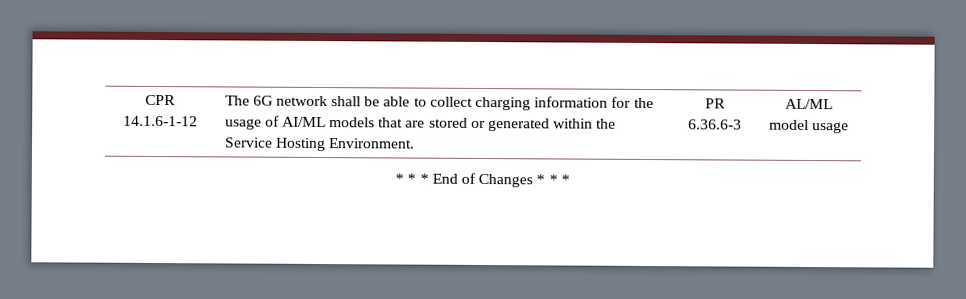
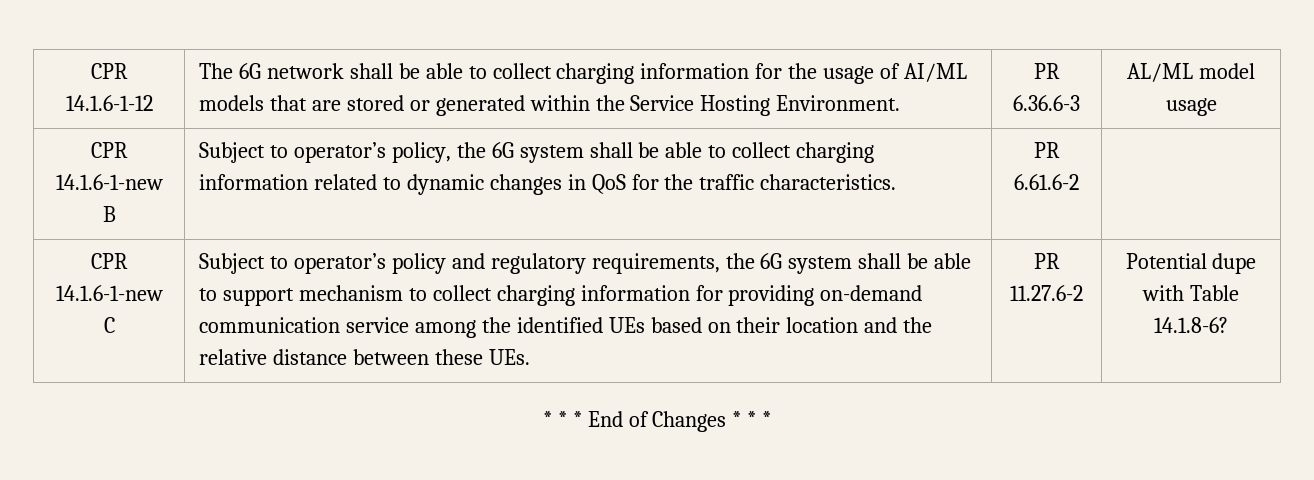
(850, 128) none -> [91,142,128,158] [55,174,163,190] [102,206,116,222] [198,142,875,163] [198,174,897,195] [1034,142,1060,158] [1014,174,1079,190] [91,253,128,269] [55,285,163,301] [103,317,115,333] [198,253,972,274] [198,285,923,306] [198,317,933,338] [198,349,530,365] [1034,253,1060,269] [1010,285,1083,301] [1125,253,1257,274] [1142,285,1239,301] [1154,317,1228,333] // CPR 14.1.6-1-new B | Subject to operator’s policy, the 6G system shall be able to collect charging information related to dynamic changes in QoS for the traffic characteristics. | PR 6.61.6-2 | // CPR 14.1.6-1-new C | Subject to operator’s policy and regulatory requirements, the 6G system shall be able to support mechanism to collect charging information for providing on-demand communication service among the identified UEs based on their location and the relative distance between these UEs. | PR 11.27.6-2 | Potential dupe with Table 14.1.8-6?

